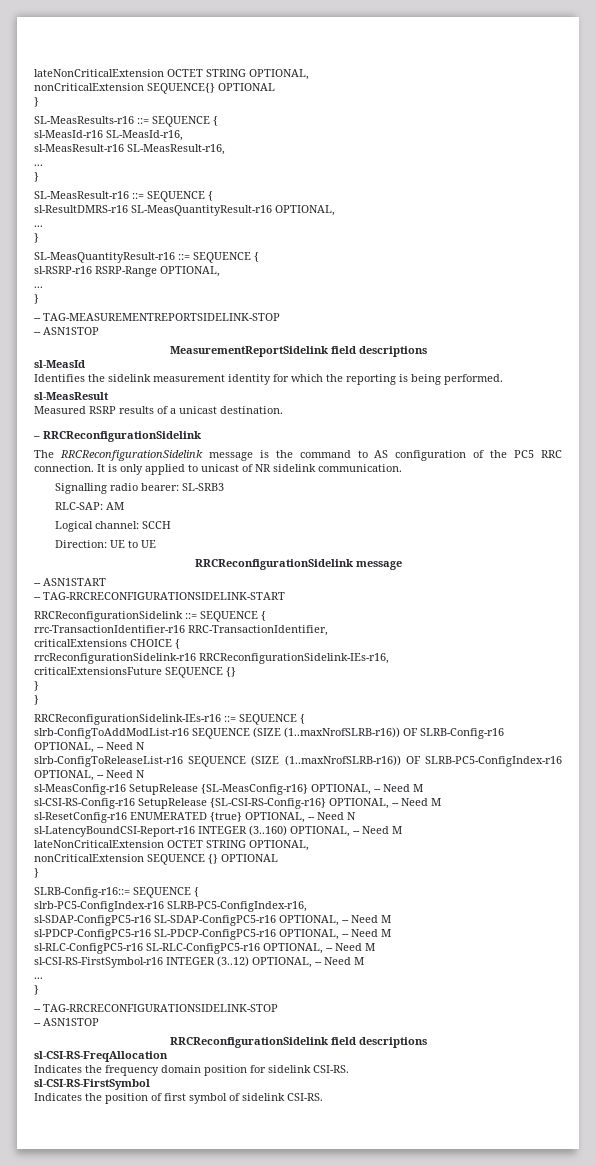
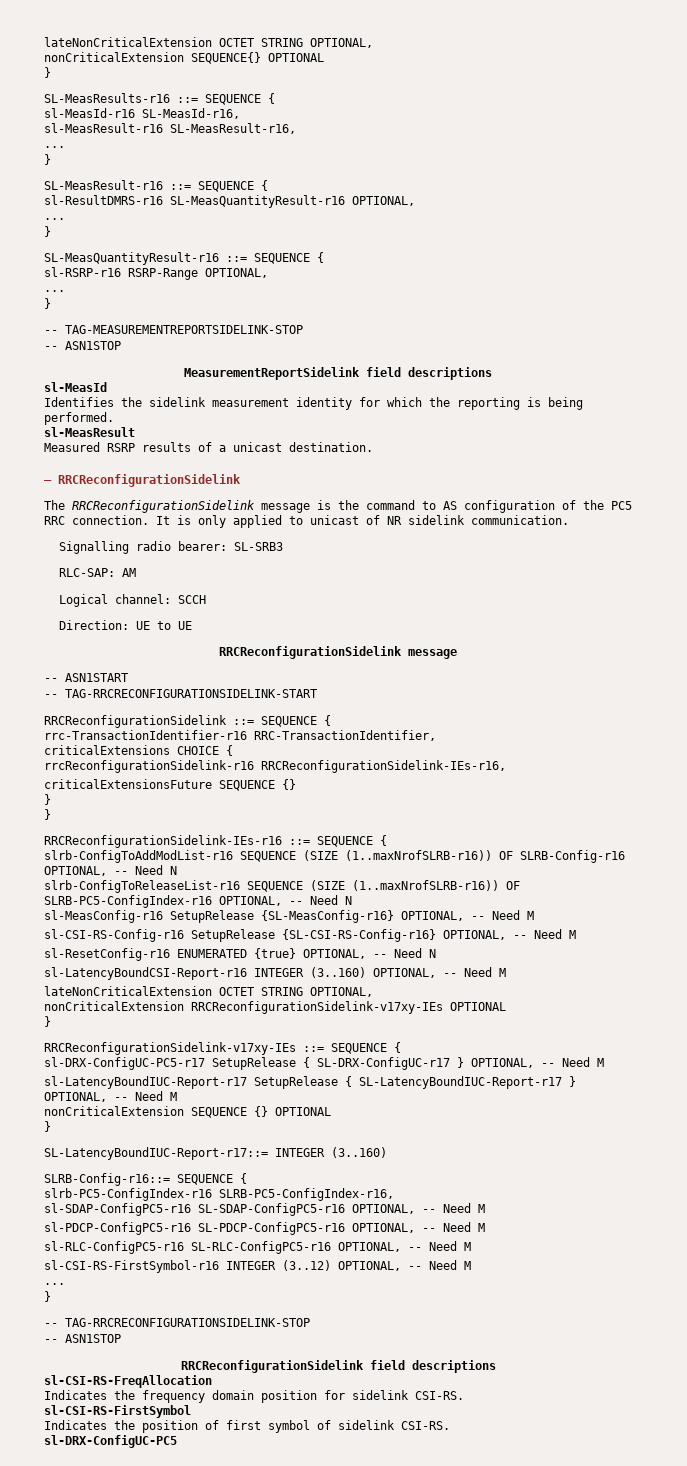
(309, 845) none -> [44,1001,506,1014] [44,1016,51,1027] [44,1042,401,1055] [44,1057,604,1070] [44,1076,576,1089] [44,1091,177,1102] // nonCriticalExtension RRCReconfigurationSidelink-v17xy-IEs OPTIONAL // } // RRCReconfigurationSidelink-v17xy-IEs ::= SEQUENCE { // sl-DRX-ConfigUC-PC5-r17 SetupRelease { SL-DRX-ConfigUC-r17 } OPTIONAL, -- Need M // sl-LatencyBoundIUC-Report-r17 SetupRelease { SL-LatencyBoundIUC-Report-r17 } OPTIONAL, -- Need M
(39, 873) none -> [44,1147,387,1160] // SL-LatencyBoundIUC-Report-r17::= INTEGER (3..160)
(323, 1097) none -> [44,1435,177,1448] // sl-DRX-ConfigUC-PC5

